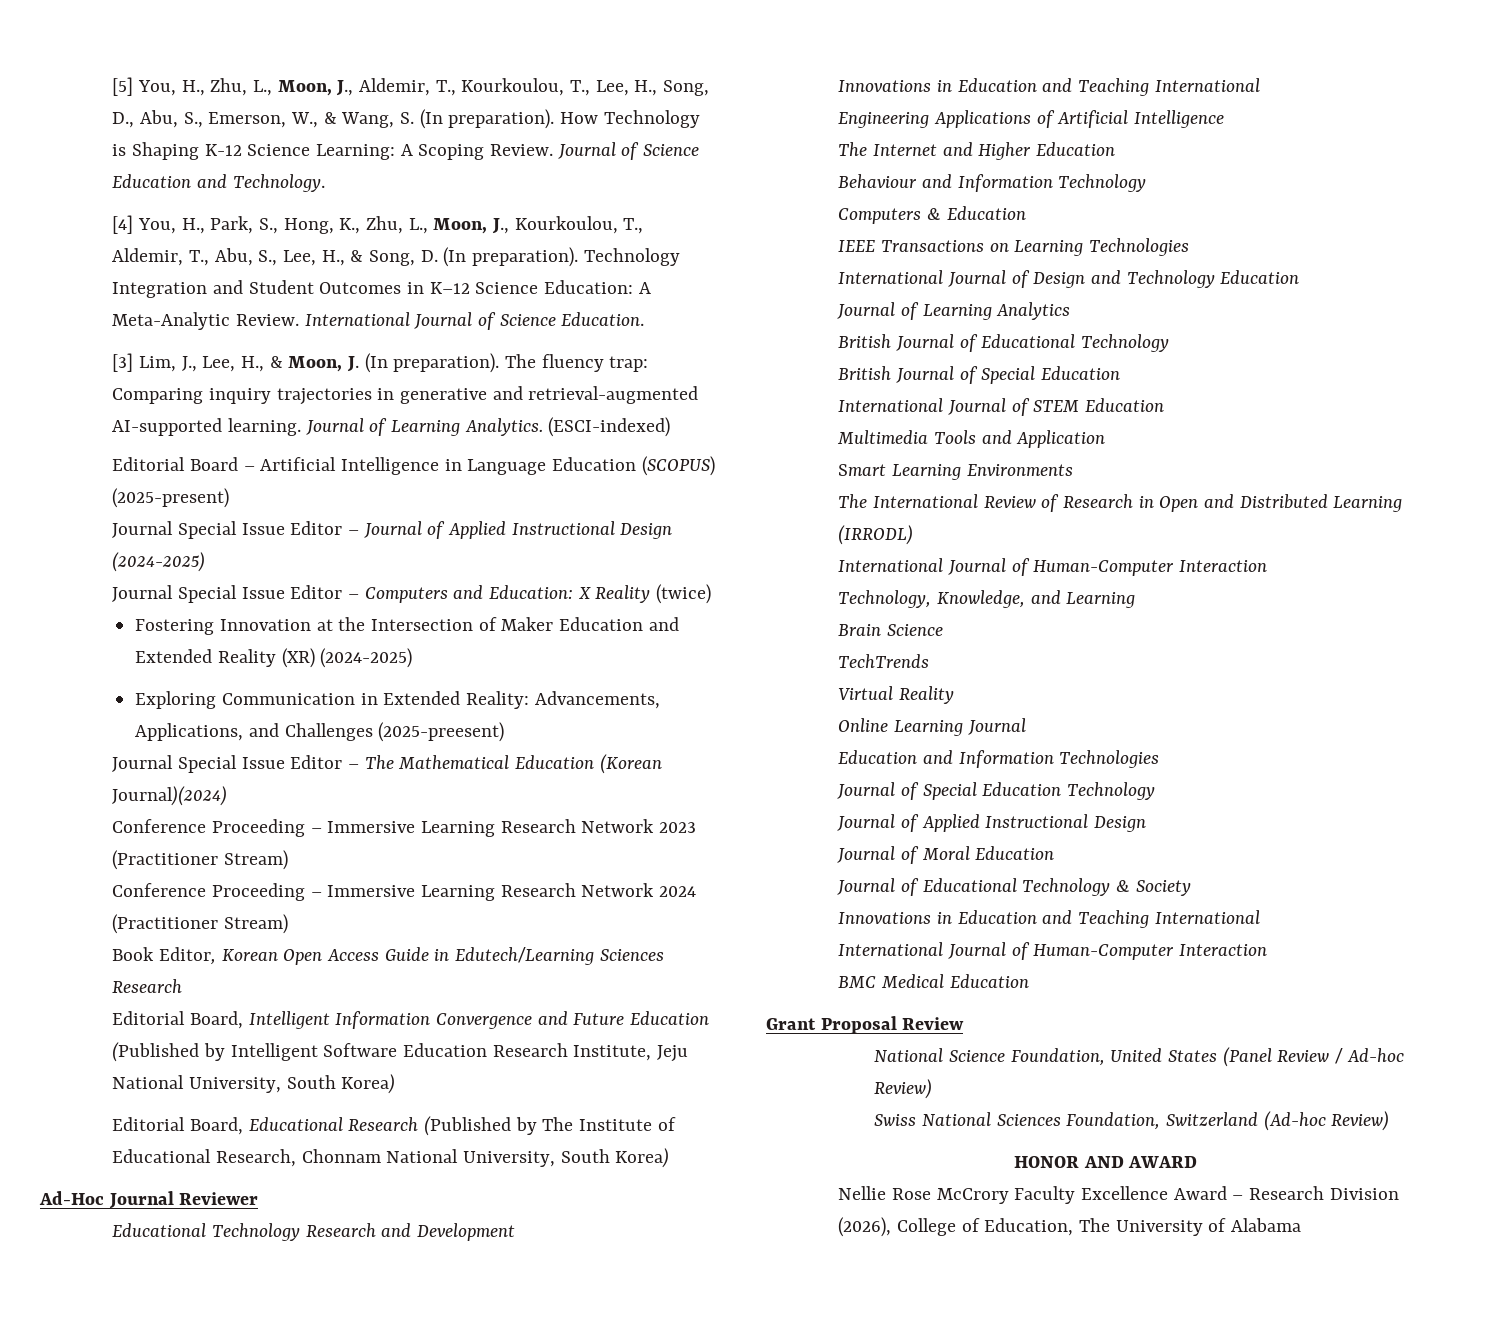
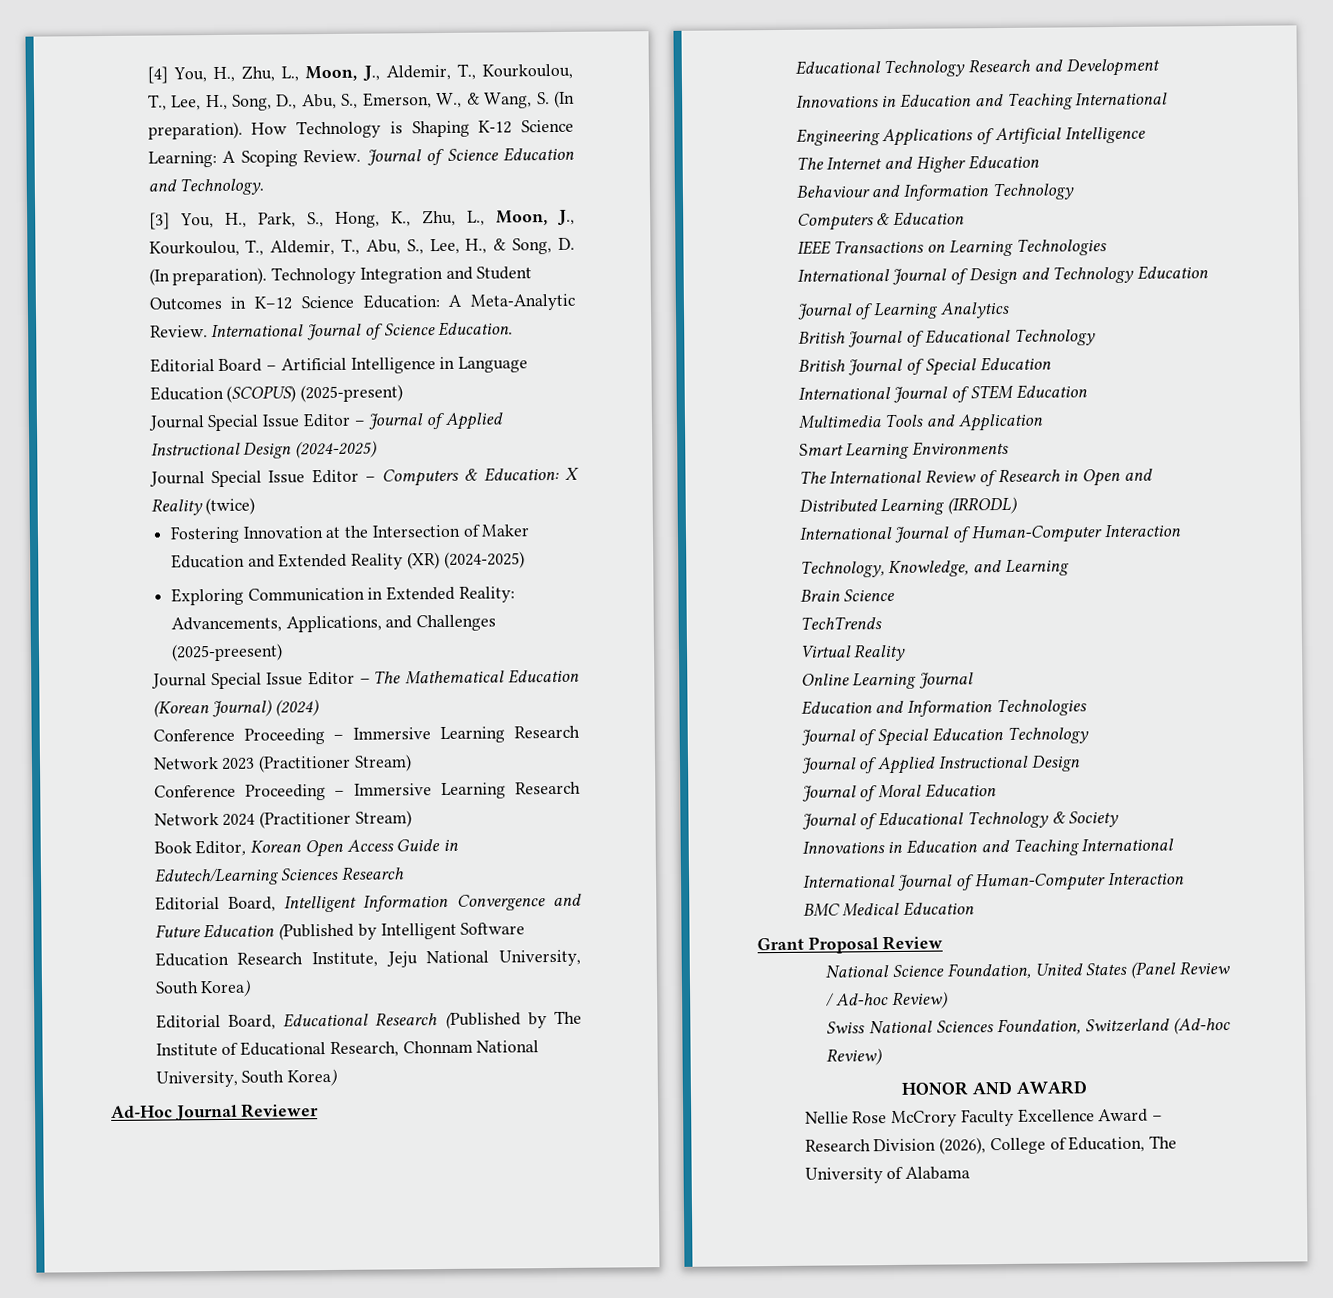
[112,77,134,96] [5] -> [146,66,168,84] [4]
[112,215,134,234] [4] -> [148,212,170,230] [3]
[112,353,649,373] [112,386,699,405] [112,417,671,437] // [3] Lim, J., Lee, H., & Moon, J. (In preparation). The fluency trap: Comparing inquiry trajectories in generative and retrieval-augmented AI-supported learning. Journal of Learning Analytics. (ESCI-indexed) -> (514, 329) none
[453,585,484,599] and -> [464,468,479,481] &
[112,786,228,806] Journal)(2024) -> [212,699,320,718] Journal) (2024)

